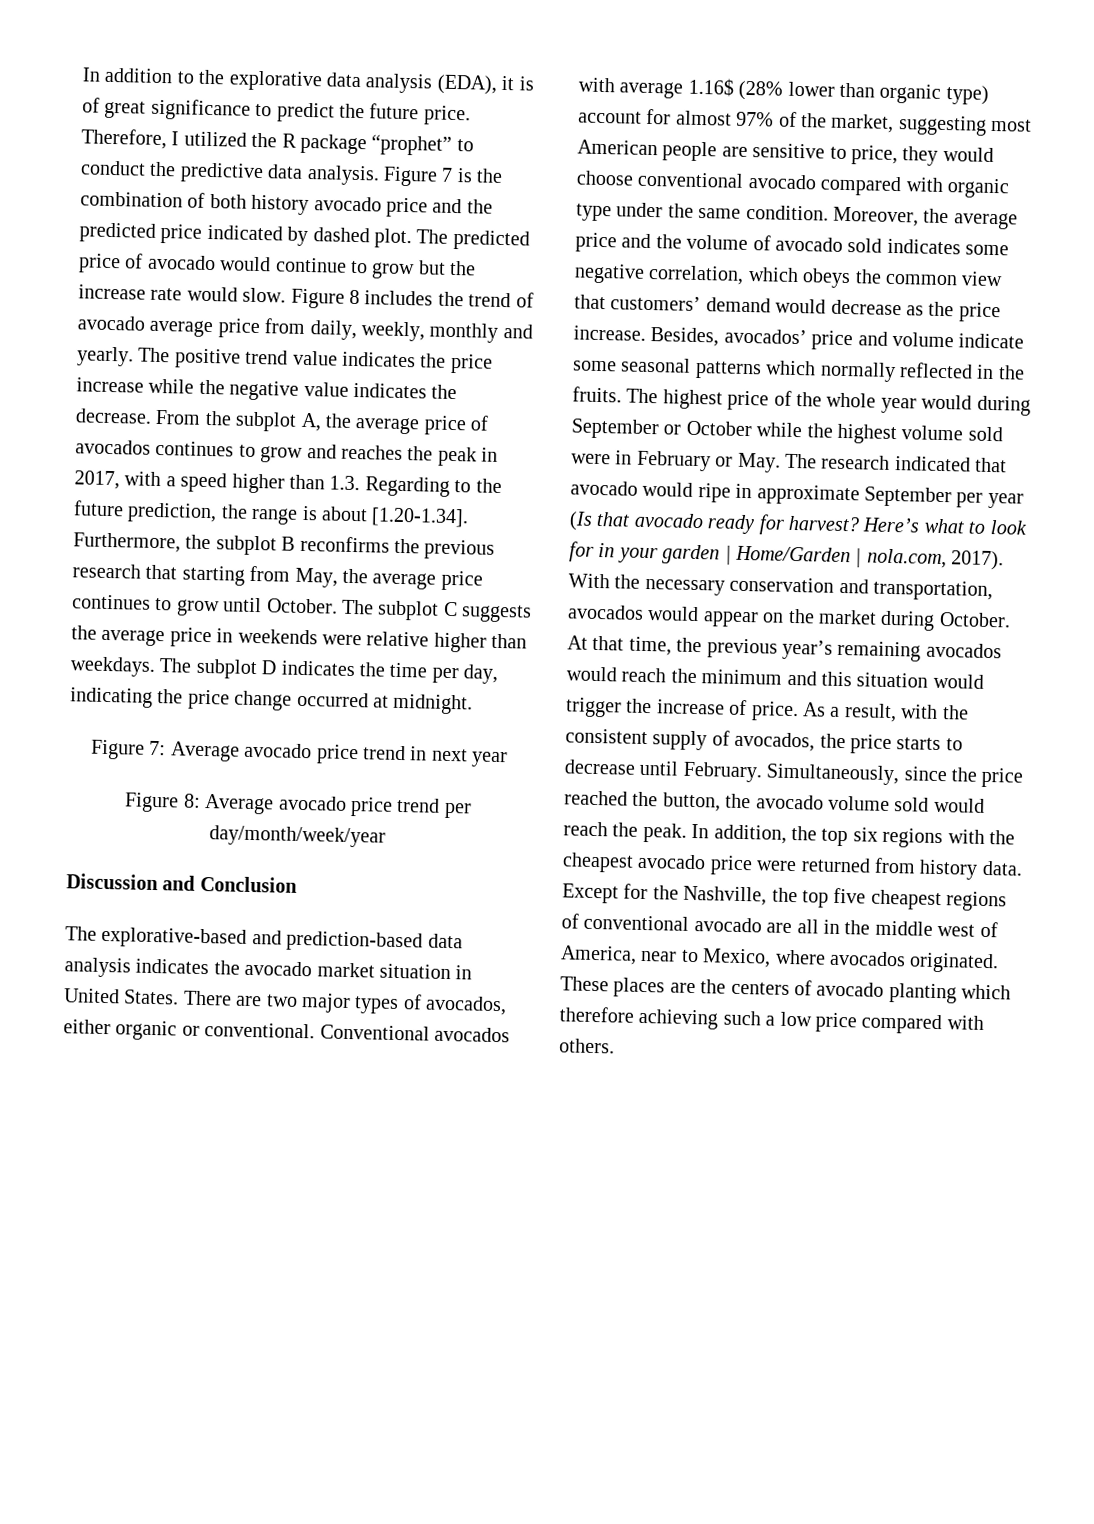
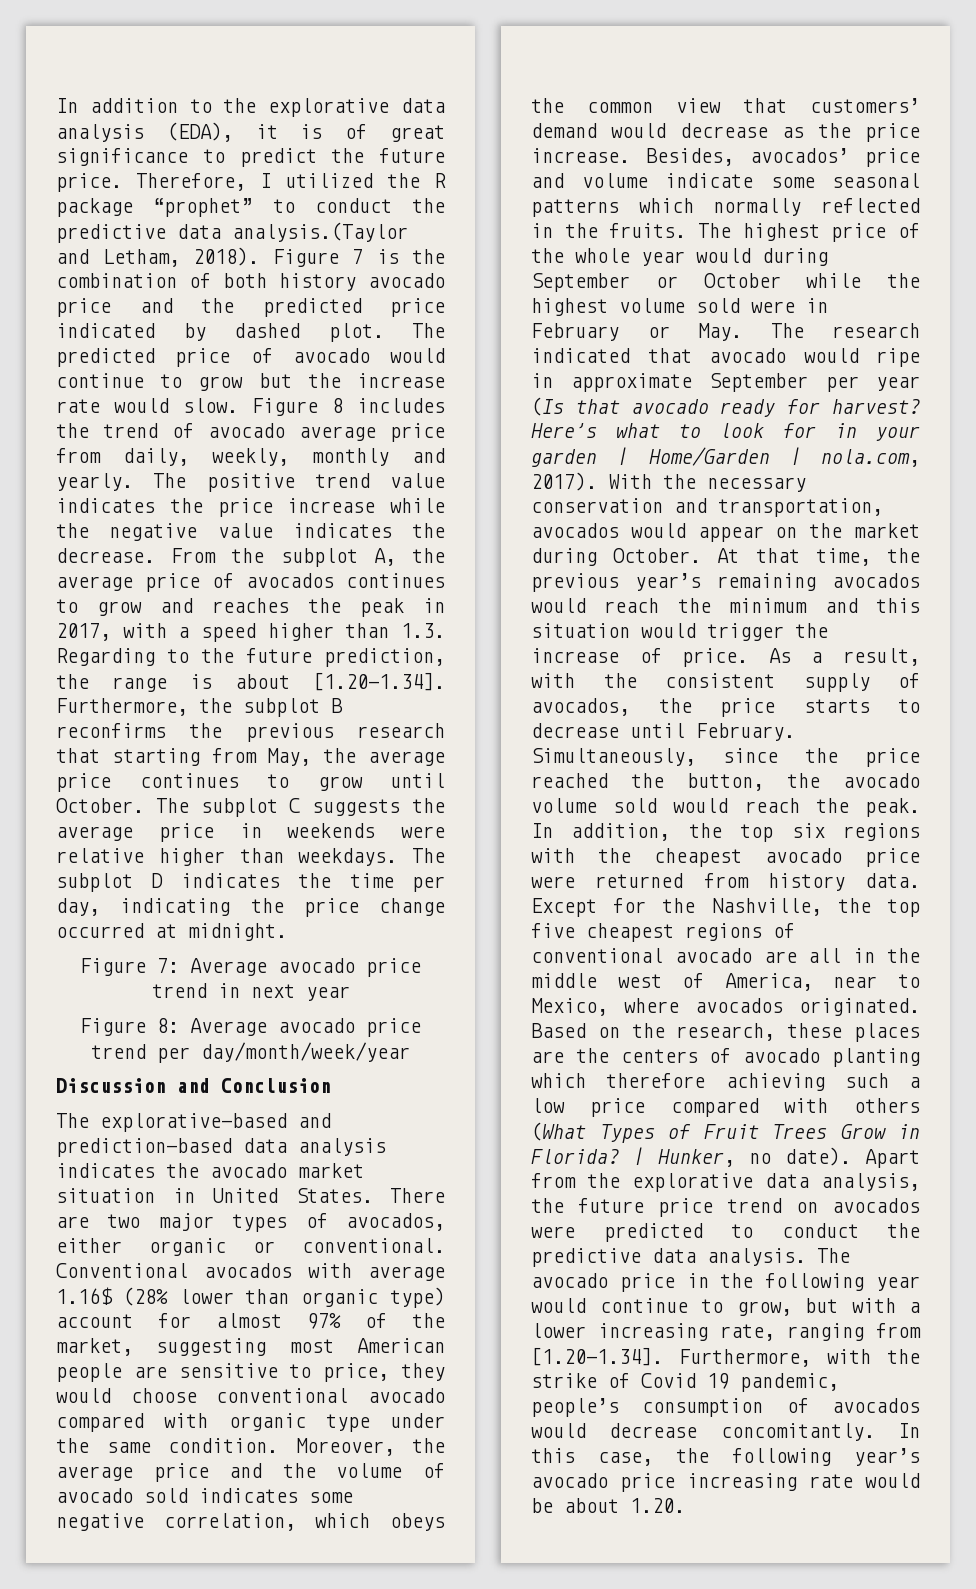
[306,164,380,186] analysis. -> [232,222,408,242] [56,247,259,267] analysis.(Taylor and Letham, 2018).
[560,976,609,992] These -> [531,1023,843,1041] Based on the research, these
[559,1038,615,1054] others. -> [854,1098,920,1113] [531,1122,920,1143] [531,1147,920,1168] [531,1173,920,1192] [531,1198,920,1217] [531,1223,920,1242] [531,1248,850,1267] [531,1273,920,1292] [531,1298,920,1316] [531,1323,921,1341] [531,1347,920,1367] [531,1373,839,1392] [531,1398,920,1417] [531,1423,920,1441] [531,1448,920,1466] [531,1473,920,1492] [531,1498,685,1513] others (What Types of Fruit Trees Grow in Florida? | Hunker, no date). Apart from the explorative data analysis, the future price trend on avocados were predicted to conduct the predictive data analysis. The avocado price in the following year would continue to grow, but with a lower increasing rate, ranging from [1.20-1.34]. Furthermore, with the strike of Covid 19 pandemic, people’s consumption of avocados would decrease concomitantly. In this case, the following year’s avocado price increasing rate would be about 1.20.

